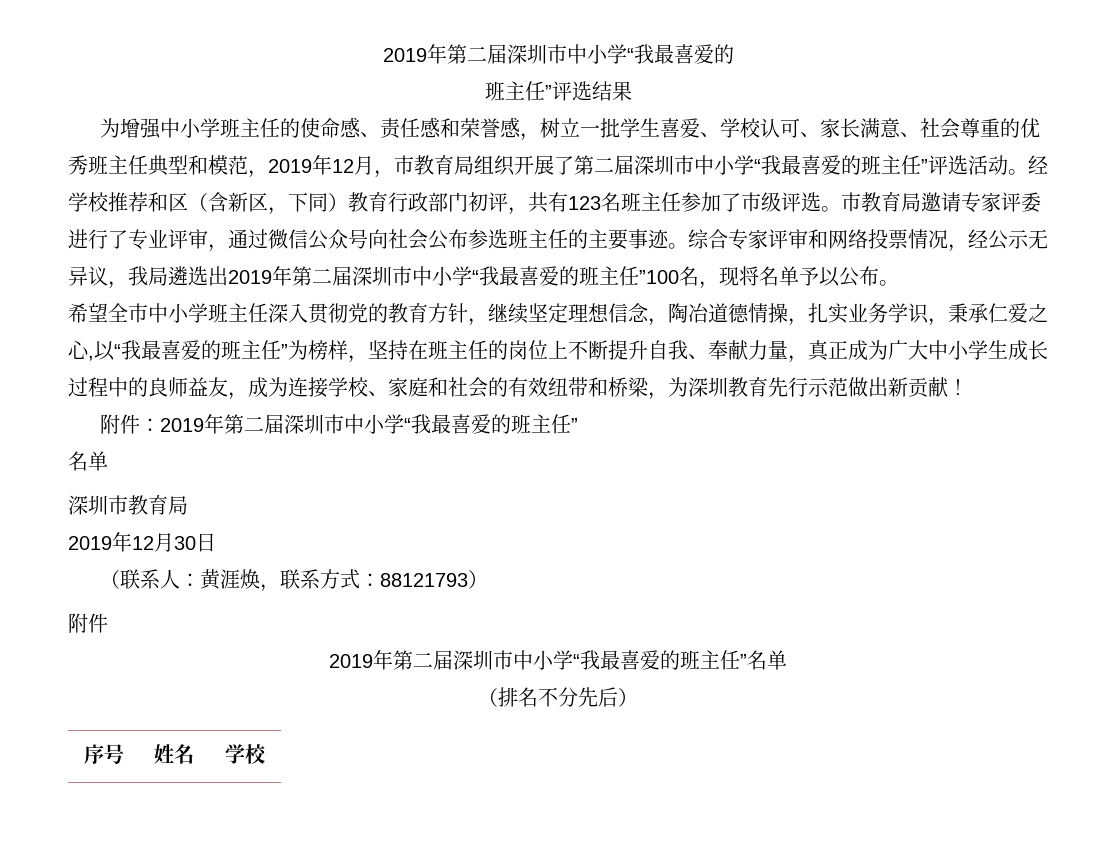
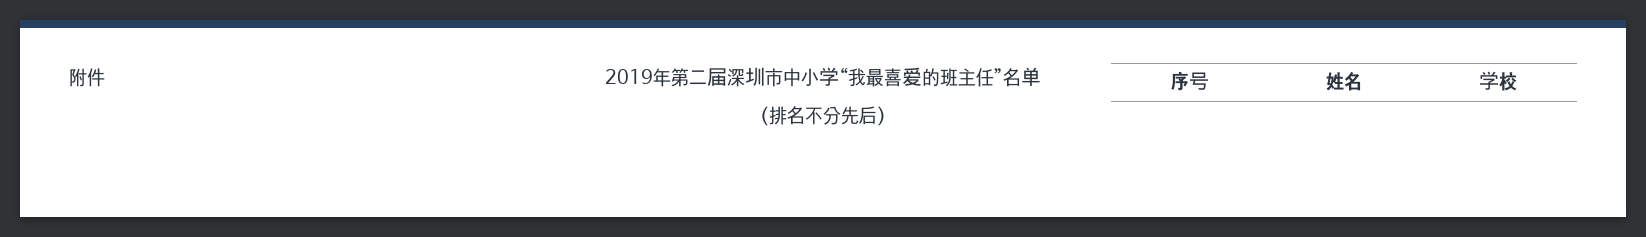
[382,44,734,64] [484,81,632,101] [99,117,1040,141] [68,155,1048,178] [68,192,1041,215] [68,229,1048,252] [68,266,899,289] [68,303,1048,326] [68,340,1048,363] [68,377,968,400] [99,414,578,434] [68,451,108,471] [68,495,188,515] [68,532,216,552] [99,569,488,592] 2019年第二届深圳市中小学“我最喜爱的 // 班主任”评选结果 // 为增强中小学班主任的使命感、责任感和荣誉感，树立一批学生喜爱、学校认可、家长满意、社会尊重的优秀班主任典型和模范，2019年12月，市教育局组织开展了第二届深圳市中小学“我最喜爱的班主任”评选活动。经学校推荐和区（含新区，下同）教育行政部门初评，共有123名班主任参加了市级评选。市教育局邀请专家评委进行了专业评审，通过微信公众号向社会公布参选班主任的主要事迹。综合专家评审和网络投票情况，经公示无异议，我局遴选出2019年第二届深圳市中小学“我最喜爱的班主任”100名，现将名单予以公布。 // 希望全市中小学班主任深入贯彻党的教育方针，继续坚定理想信念，陶冶道德情操，扎实业务学识，秉承仁爱之心,以“我最喜爱的班主任”为榜样，坚持在班主任的岗位上不断提升自我、奉献力量，真正成为广大中小学生成长过程中的良师益友，成为连接学校、家庭和社会的有效纽带和桥梁，为深圳教育先行示范做出新贡献！ // 附件：2019年第二届深圳市中小学“我最喜爱的班主任” // 名单 // 深圳市教育局 // 2019年12月30日 // （联系人：黄涯焕，联系方式：88121793） // -> (69, 77) none

